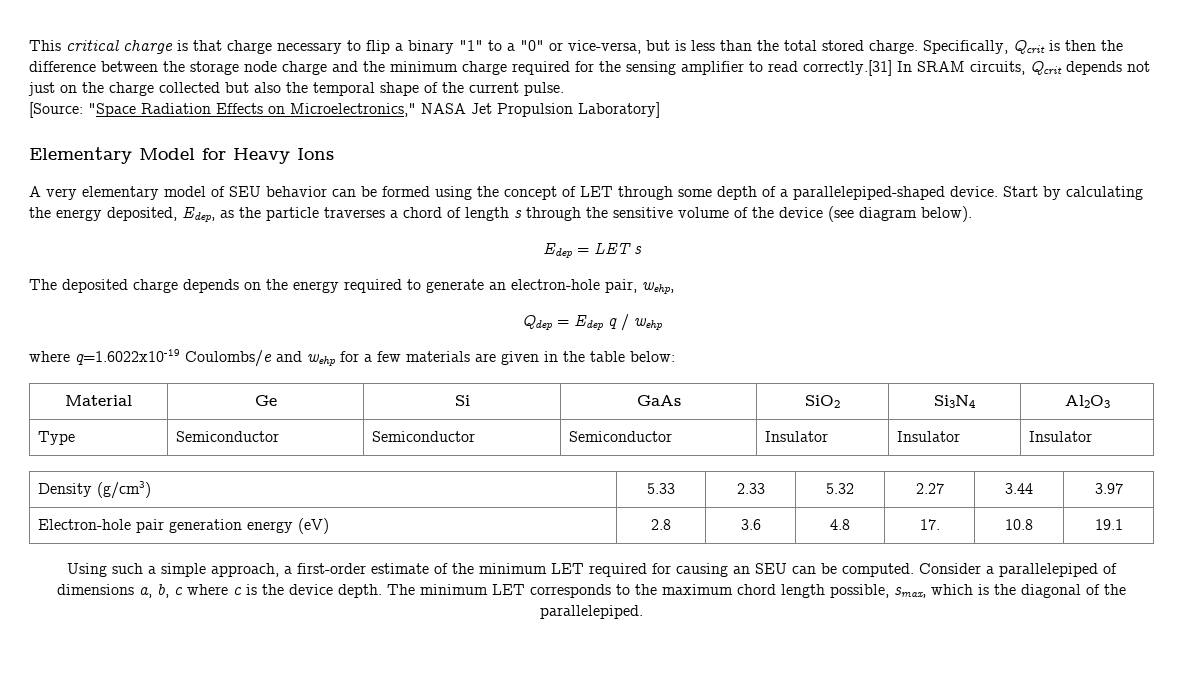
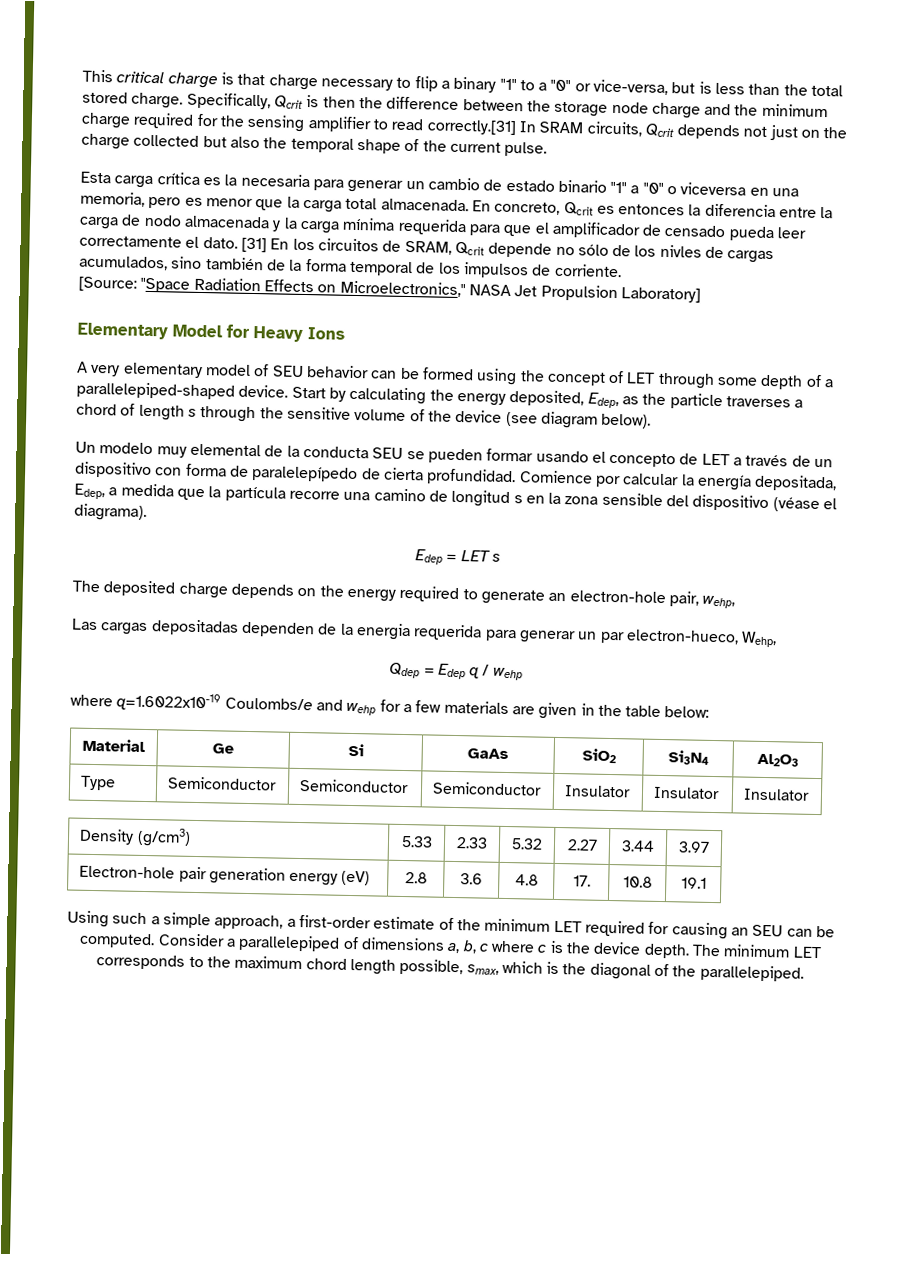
(564, 89) none -> [80,171,800,197] [80,191,834,219] [79,214,807,242] [79,235,775,264] [79,255,622,279] // Esta carga crítica es la necesaria para generar un cambio de estado binario "1" a "0" o viceversa en una memoria, pero es menor que la carga total almacenada. En concreto, Qcrit es entonces la diferencia entre la carga de nodo almacenada y la carga mínima requerida para que el amplificador de censado pueda leer correctamente el dato. [31] En los circuitos de SRAM, Qcrit depende no sólo de los nivles de cargas acumulados, sino también de la forma temporal de los impulsos de corriente.
(972, 214) none -> [75,441,834,468] [75,461,838,492] [74,483,838,513] [74,503,147,521] // Un modelo muy elemental de la conducta SEU se pueden formar usando el concepto de LET a través de un dispositivo con forma de paralelepípedo de cierta profundidad. Comience por calcular la energía depositada, Edep, a medida que la partícula recorre una camino de longitud s en la zona sensible del dispositivo (véase el diagrama).
(674, 288) none -> [72,618,778,648] // Las cargas depositadas dependen de la energia requerida para generar un par electron-hueco, Wehp,

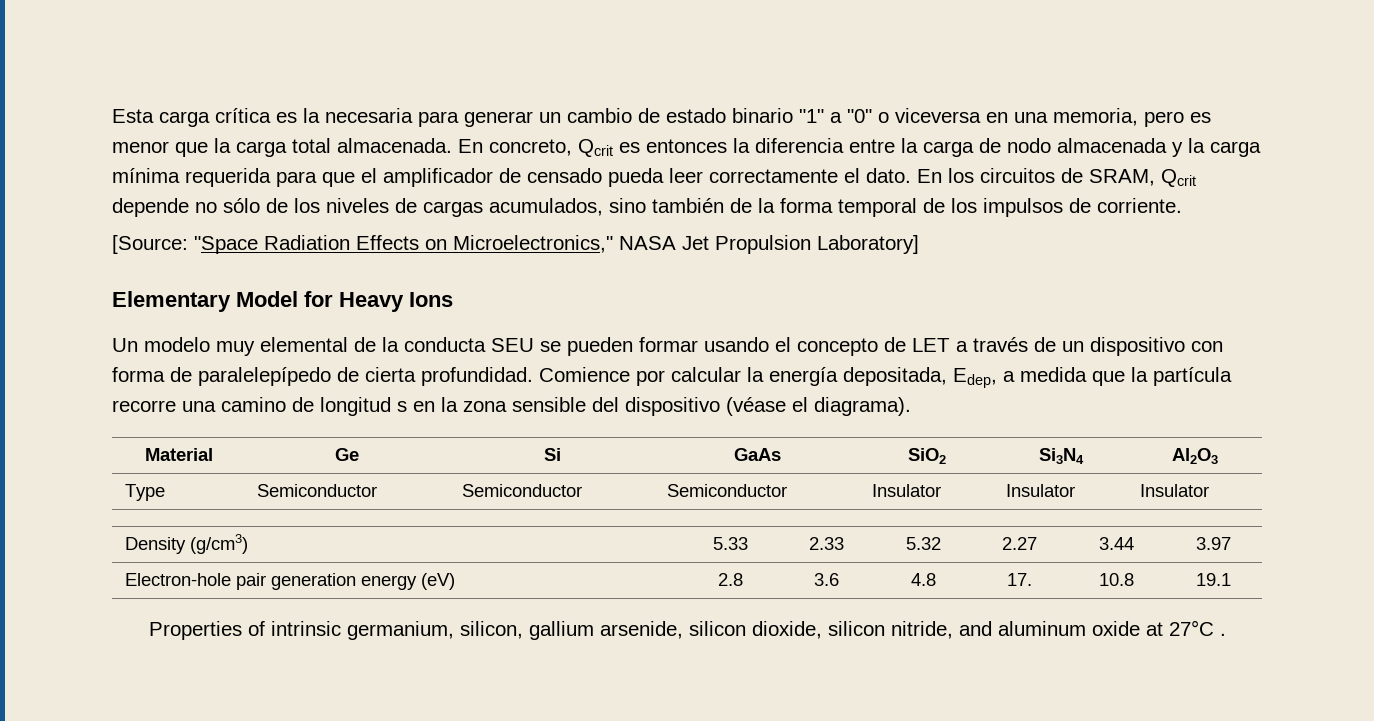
[82,69,844,97] [82,91,828,119] [81,112,848,141] [81,133,548,157] This critical charge is that charge necessary to flip a binary "1" to a "0" or vice-versa, but is less than the total stored charge. Specifically, Qcrit is then the difference between the storage node charge and the minimum charge required for the sensing amplifier to read correctly.[31] In SRAM circuits, Qcrit depends not just on the charge collected but also the temporal shape of the current pulse. // -> (112, 116) none
[240,237,267,253] [31] -> (911, 175) none
[659,244,702,258] nivles -> [326,198,389,213] niveles
[77,361,835,390] [76,381,804,410] [76,403,652,429] // A very elementary model of SEU behavior can be formed using the concept of LET through some depth of a parallelepiped-shaped device. Start by calculating the energy deposited, Edep, as the particle traverses a chord of length s through the sensitive volume of the device (see diagram below). -> (453, 299) none
[415,549,501,565] [72,580,736,609] [72,618,778,648] [389,662,523,681] [70,692,710,720] // Edep = LET s // The deposited charge depends on the energy required to generate an electron-hole pair, wehp, // Las cargas depositadas dependen de la energia requerida para generar un par electron-hueco, Wehp, // Qdep = Edep q / wehp // where q=1.6022x10-19 Coulombs/e and wehp for a few materials are given in the table below: -> (911, 406) none
[67,910,835,940] [79,932,822,959] [96,954,804,982] Using such a simple approach, a first-order estimate of the minimum LET required for causing an SEU can be computed. Consider a parallelepiped of dimensions a, b, c where c is the device depth. The minimum LET corresponds to the maximum chord length possible, smax, which is the diagonal of the parallelepiped. -> [148,620,1226,640] Properties of intrinsic germanium, silicon, gallium arsenide, silicon dioxide, silicon nitride, and aluminum oxide at 27°C .

